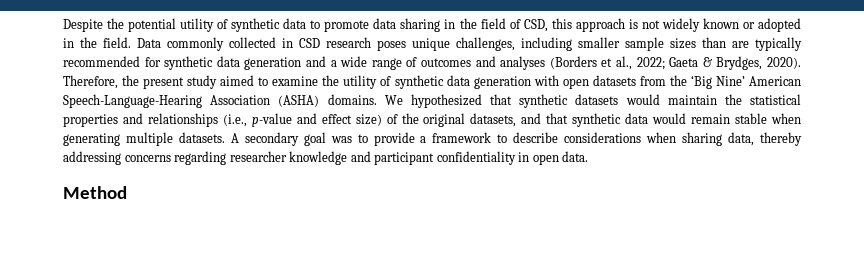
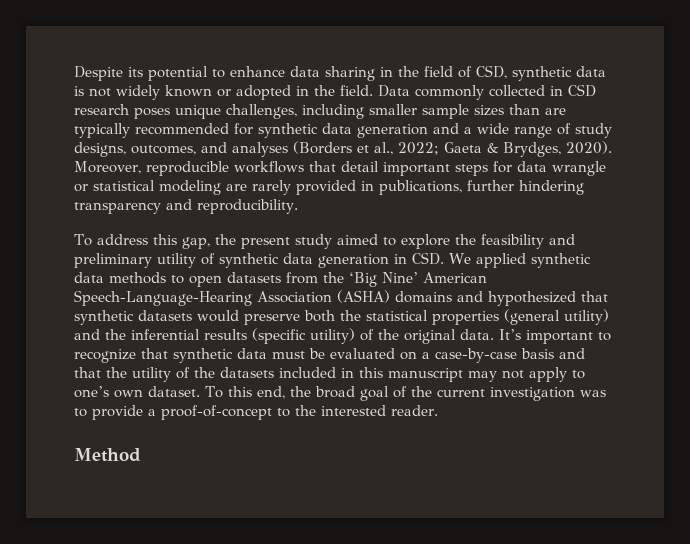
[107,18,370,32] the potential utility of synthetic data to promote -> [128,66,285,81] its potential to enhance
[551,18,625,32] this approach -> [512,66,606,81] synthetic data
[421,58,472,67] outcomes -> [575,123,612,138] [74,142,196,157] study designs, outcomes,
[63,75,118,89] Therefore, -> [74,161,606,176] [74,180,584,195] [74,199,298,214] [74,234,210,249] Moreover, reproducible workflows that detail important steps for data wrangle or statistical modeling are rarely provided in publications, further hindering transparency and reproducibility. // To address this gap,
[272,75,340,86] examine the -> [400,234,575,249] [74,253,152,268] explore the feasibility and preliminary
[533,75,559,86] with -> [394,252,591,268] [74,272,184,284] in CSD. We applied synthetic data methods to
[327,94,403,105] domains. We -> [395,291,483,303] domains and
[667,95,717,105] maintain -> [244,310,335,325] preserve both
[122,113,801,127] [63,132,803,146] [63,151,589,165] and relationships (i.e., p-value and effect size) of the original datasets, and that synthetic data would remain stable when generating multiple datasets. A secondary goal was to provide a framework to describe considerations when sharing data, thereby addressing concerns regarding researcher knowledge and participant confidentiality in open data. -> [504,309,609,325] [74,328,611,344] [74,348,585,363] [74,367,585,382] [74,386,606,401] [74,405,438,420] (general utility) and the inferential results (specific utility) of the original data. It’s important to recognize that synthetic data must be evaluated on a case-by-case basis and that the utility of the datasets included in this manuscript may not apply to one’s own dataset. To this end, the broad goal of the current investigation was to provide a proof-of-concept to the interested reader.

